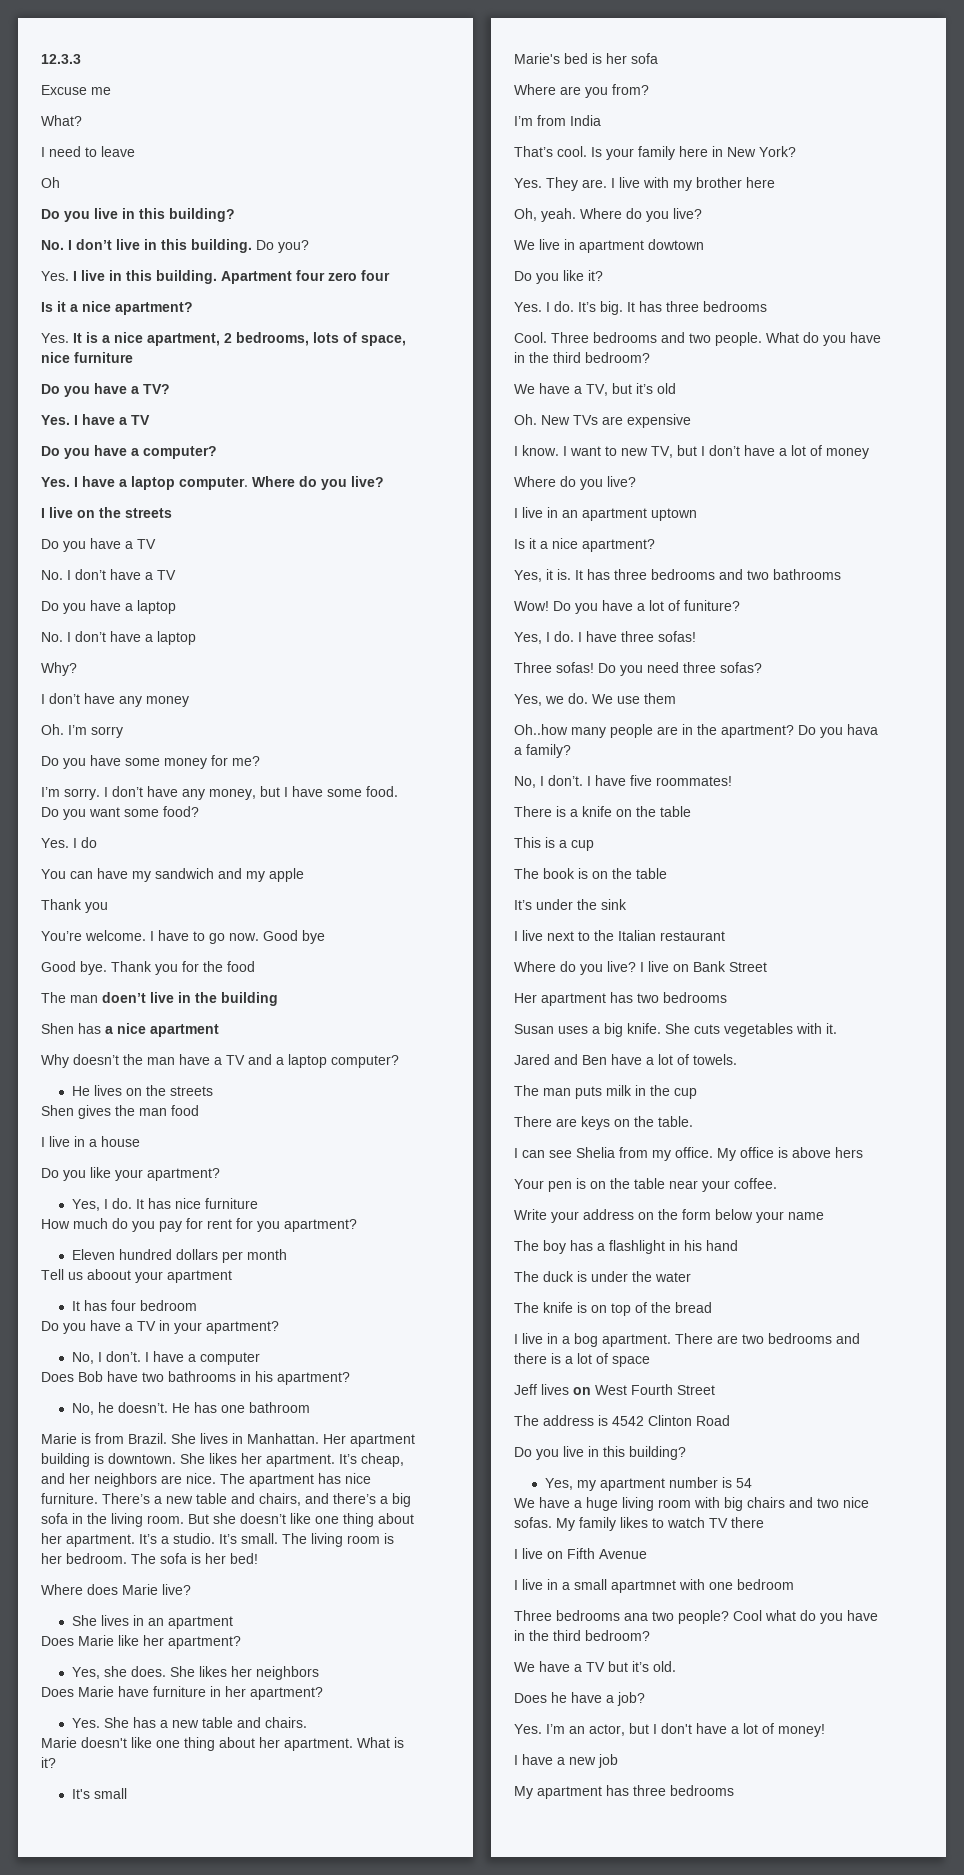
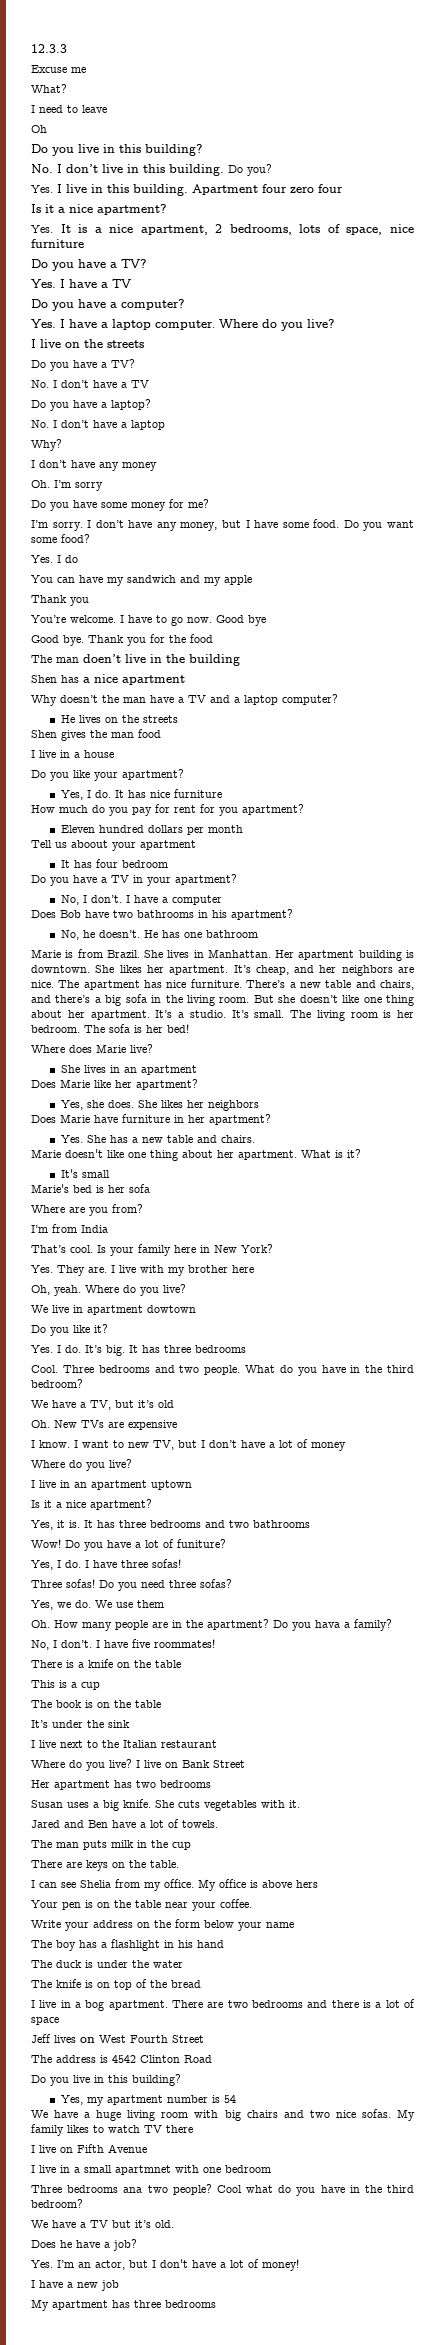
[137,539,156,549] TV -> [111,359,135,368] TV?
[137,600,176,614] laptop -> [111,399,151,410] laptop?
[514,724,568,735] Oh..how -> [31,1620,78,1628] Oh. How

